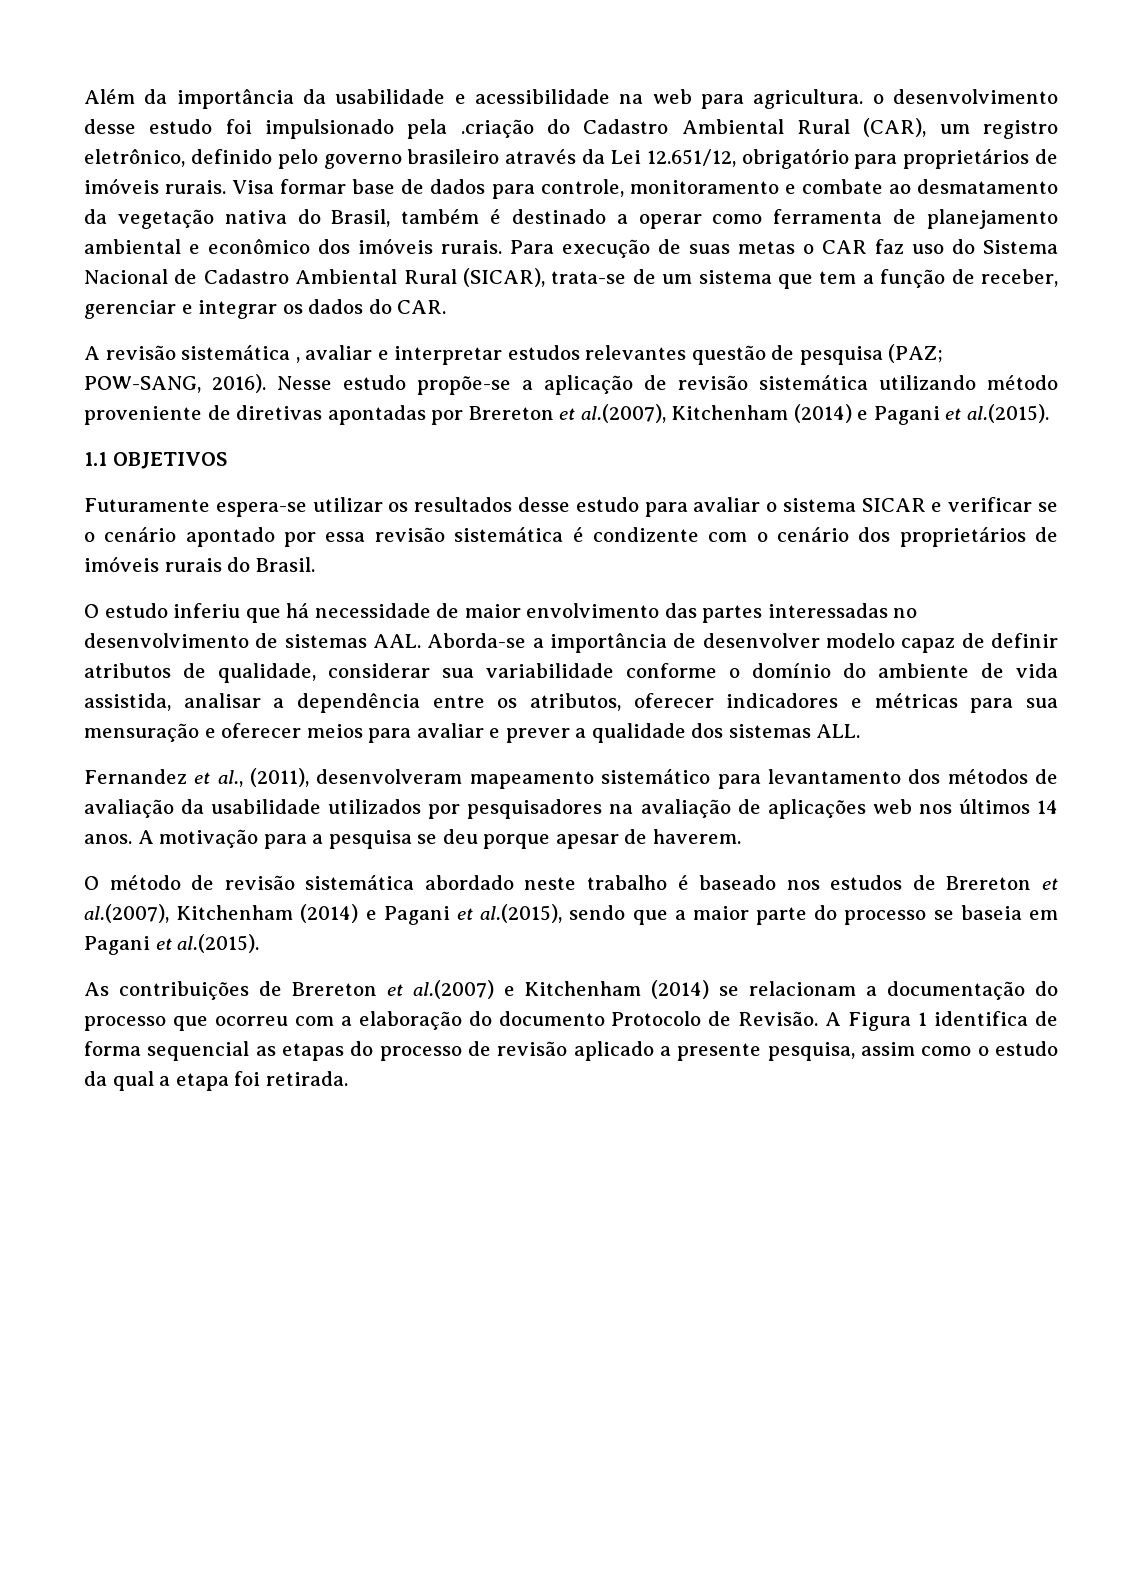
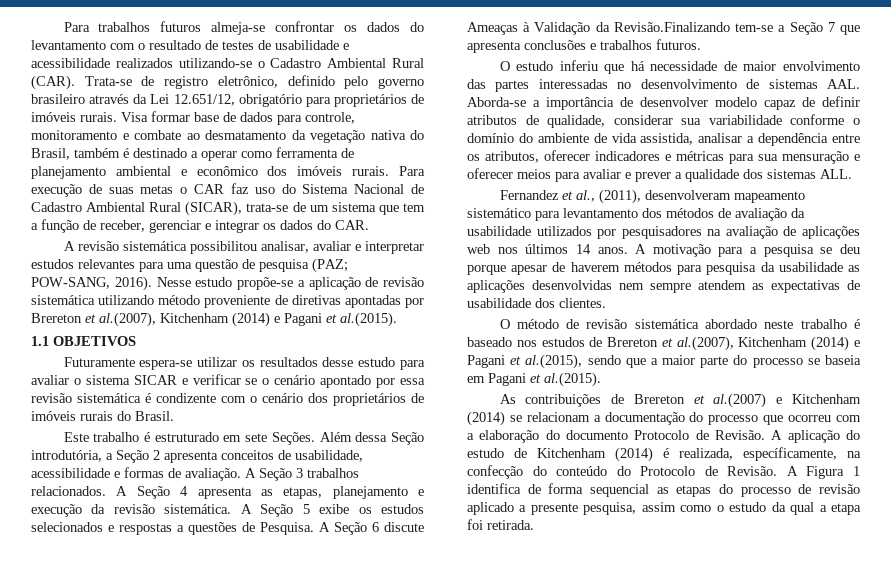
[84,89,1059,109] [84,118,970,139] Além da importância da usabilidade e acessibilidade na web para agricultura. o desenvolvimento desse estudo foi impulsionado pela .criação do Cadastro Ambiental Rural (CAR), um -> [63,21,424,35] [31,40,349,50] [31,58,424,68] [31,75,155,90] Para trabalhos futuros almeja-se confrontar os dados do levantamento com o resultado de testes de usabilidade e acessibilidade realizados utilizando-se o Cadastro Ambiental Rural (CAR). Trata-se de
[295,357,300,363] , -> [189,241,309,254] possibilitou analisar,
(687, 352) none -> [139,262,192,272] para uma
(315, 564) none -> [63,432,424,445] [31,450,363,463] [31,467,359,481] [31,486,424,499] [31,504,425,517] [31,522,424,535] [467,22,860,35] [467,39,701,53] // Este trabalho é estruturado em sete Seções. Além dessa Seção introdutória, a Seção 2 apresenta conceitos de usabilidade, acessibilidade e formas de avaliação. A Seção 3 trabalhos relacionados. A Seção 4 apresenta as etapas, planejamento e execução da revisão sistemática. A Seção 5 exibe os estudos selecionados e respostas a questões de Pesquisa. A Seção 6 discute Ameaças à Validação da Revisão.Finalizando tem-se a Seção 7 que apresenta conclusões e trabalhos futuros.
[652,829,741,844] haverem. -> [570,262,860,275] [467,280,860,293] [467,298,606,308] haverem métodos para pesquisa da usabilidade as aplicações desenvolvidas nem sempre atendem as expectativas de usabilidade dos clientes.
(842, 1019) none -> [787,430,860,443] [467,447,861,462] [467,465,798,479] aplicação do estudo de Kitchenham (2014) é realizada, específicamente, na confecção do conteúdo do Protocolo de Revisão. A

